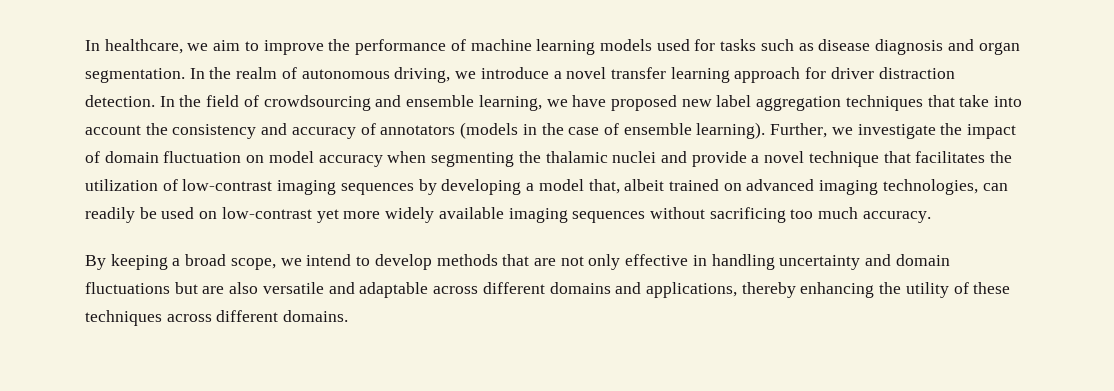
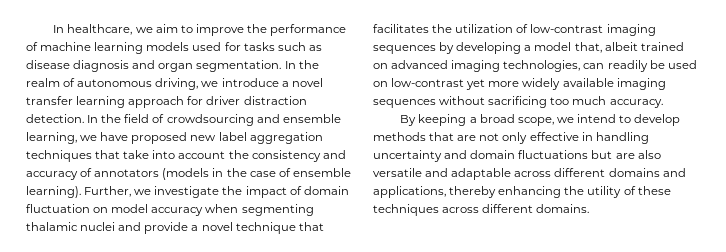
[518,151,541,163] the -> (314, 210) none

